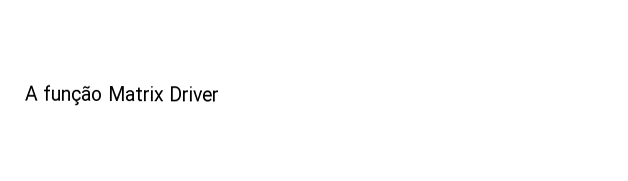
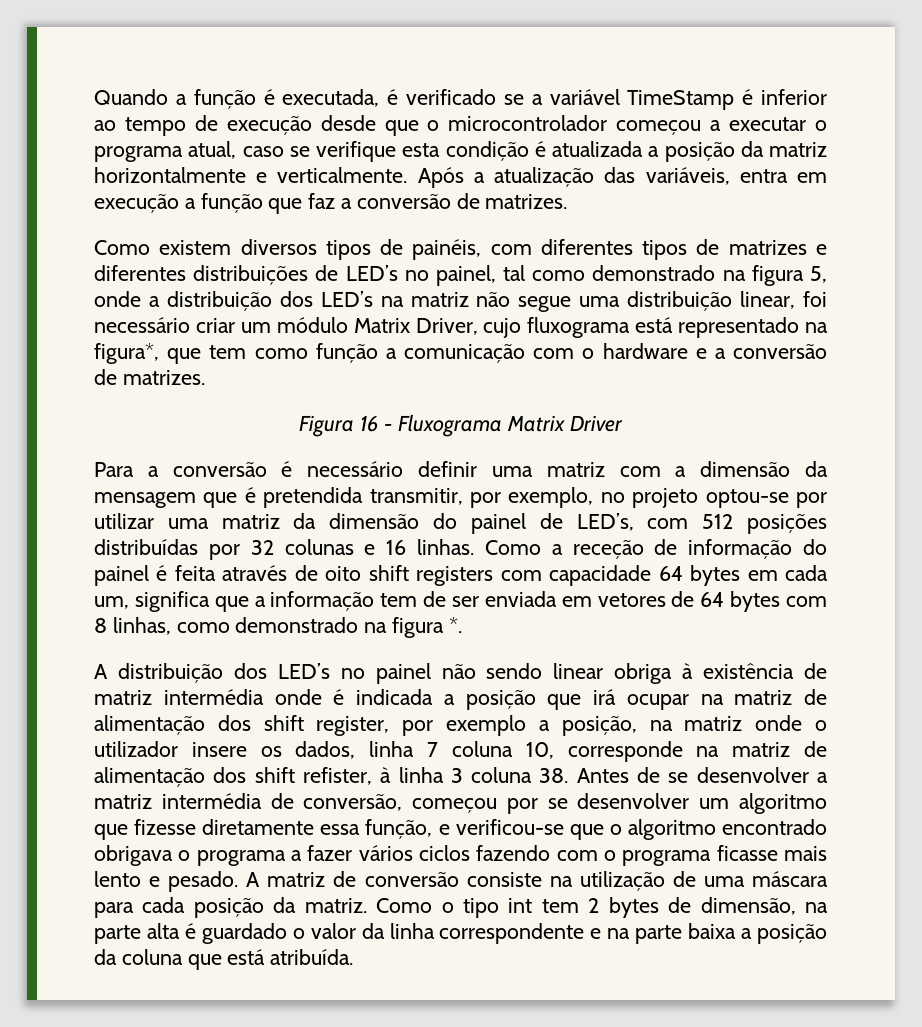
[24,84,220,106] A função Matrix Driver -> [94,89,827,110] [94,115,827,136] [94,141,827,162] [94,167,827,188] [94,193,568,214] [94,239,827,260] [94,265,827,286] [94,291,828,312] [94,317,828,338] [94,343,827,364] [94,369,205,385] [298,414,624,437] [94,461,829,477] [94,487,827,508] [94,513,827,534] [94,539,827,560] [94,565,828,586] [94,591,827,612] [94,617,462,638] [94,663,827,684] [94,689,827,710] [94,715,827,736] [94,741,828,762] [94,767,829,787] [94,793,827,814] [94,819,827,840] [94,845,827,866] [94,871,828,892] [94,897,829,918] [94,923,828,944] [94,949,354,970] Quando a função é executada, é verificado se a variável TimeStamp é inferior ao tempo de execução desde que o microcontrolador começou a executar o programa atual, caso se verifique esta condição é atualizada a posição da matriz horizontalmente e verticalmente. Após a atualização das variáveis, entra em execução a função que faz a conversão de matrizes. // Como existem diversos tipos de painéis, com diferentes tipos de matrizes e diferentes distribuições de LED’s no painel, tal como demonstrado na figura 5, onde a distribuição dos LED’s na matriz não segue uma distribuição linear, foi necessário criar um módulo Matrix Driver, cujo fluxograma está representado na figura*, que tem como função a comunicação com o hardware e a conversão de matrizes. // Figura 16 - Fluxograma Matrix Driver // Para a conversão é necessário definir uma matriz com a dimensão da mensagem que é pretendida transmitir, por exemplo, no projeto optou-se por utilizar uma matriz da dimensão do painel de LED’s, com 512 posições distribuídas por 32 colunas e 16 linhas. Como a receção de informação do painel é feita através de oito shift registers com capacidade 64 bytes em cada um, significa que a informação tem de ser enviada em vetores de 64 bytes com 8 linhas, como demonstrado na figura *. // A distribuição dos LED’s no painel não sendo linear obriga à existência de matriz intermédia onde é indicada a posição que irá ocupar na matriz de alimentação dos shift register, por exemplo a posição, na matriz onde o utilizador insere os dados, linha 7 coluna 10, corresponde na matriz de alimentação dos shift refister, à linha 3 coluna 38. Antes de se desenvolver a matriz intermédia de conversão, começou por se desenvolver um algoritmo que fizesse diretamente essa função, e verificou-se que o algoritmo encontrado obrigava o programa a fazer vários ciclos fazendo com o programa ficasse mais lento e pesado. A matriz de conversão consiste na utilização de uma máscara para cada posição da matriz. Como o tipo int tem 2 bytes de dimensão, na parte alta é guardado o valor da linha correspondente e na parte baixa a posição da coluna que está atribuída.

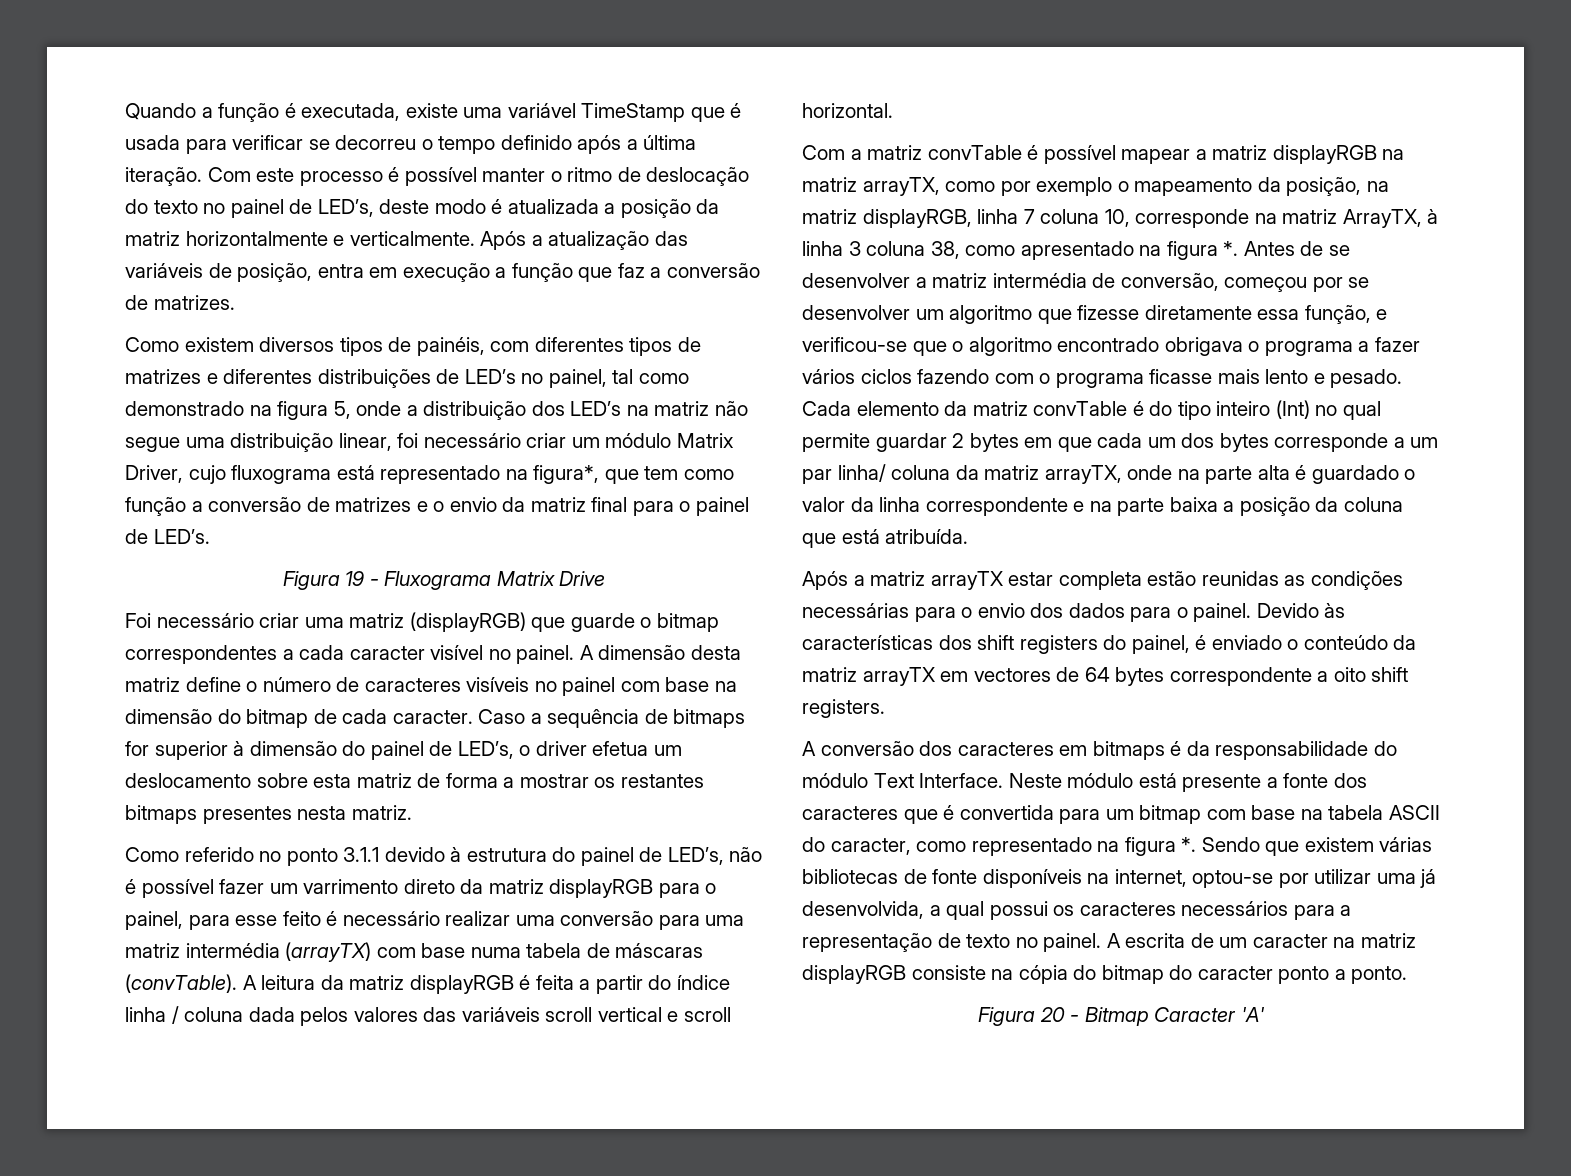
[387,89,827,110] [94,115,827,136] [94,141,529,162] é verificado se a variável TimeStamp é inferior ao tempo de execução desde que o microcontrolador começou a executar o programa atual, caso se verifique esta condição -> [405,103,742,122] [125,135,697,154] [125,167,750,186] [125,199,486,218] existe uma variável TimeStamp que é usada para verificar se decorreu o tempo definido após a última iteração. Com este processo é possível manter o ritmo de deslocação do texto no painel de LED’s, deste modo
[645,167,730,185] variáveis, -> [125,263,313,282] variáveis de posição,
[404,343,827,363] [94,369,205,385] [298,415,378,437] comunicação com o hardware e a conversão de matrizes. // Figura 16 -> [208,497,749,516] [125,529,210,544] [282,571,366,590] conversão de matrizes e o envio da matriz final para o painel de LED’s. // Figura 19
[570,415,624,432] [94,461,829,477] [94,487,827,508] [94,513,317,529] Driver // Para a conversão é necessário definir uma matriz com a dimensão da mensagem que é pretendida transmitir, por exemplo, no projeto optou-se por utilizar uma matriz da -> [559,571,606,586] [125,612,719,632] [125,645,741,664] [125,677,737,696] [125,709,746,728] [125,741,245,760] Drive // Foi necessário criar uma matriz (displayRGB) que guarde o bitmap correspondentes a cada caracter visível no painel. A dimensão desta matriz define o número de caracteres visíveis no painel com base na dimensão do bitmap de cada caracter. Caso a sequência de bitmaps for superior à
[647,514,827,534] [94,539,827,560] [94,565,828,586] [94,591,827,612] [94,617,462,638] [94,663,827,684] [94,689,827,710] [94,715,827,736] [94,741,356,759] com 512 posições distribuídas por 32 colunas e 16 linhas. Como a receção de informação do painel é feita através de oito shift registers com capacidade 64 bytes em cada um, significa que a informação tem de ser enviada em vetores de 64 bytes com 8 linhas, como demonstrado na figura *. // A distribuição dos LED’s no painel não sendo linear obriga à existência de matriz intermédia onde é indicada a posição que irá ocupar na matriz de alimentação dos shift register, por exemplo a posição, na matriz onde o utilizador insere os dados, -> [519,741,682,756] [125,773,704,788] [125,805,412,824] [125,847,763,866] [125,879,717,898] [125,911,745,930] [125,942,704,962] [125,974,730,994] [125,1006,731,1026] [802,103,893,118] [802,145,1405,164] [802,177,1389,196] [802,209,972,228] o driver efetua um deslocamento sobre esta matriz de forma a mostrar os restantes bitmaps presentes nesta matriz. // Como referido no ponto 3.1.1 devido à estrutura do painel de LED’s, não é possível fazer um varrimento direto da matriz displayRGB para o painel, para esse feito é necessário realizar uma conversão para uma matriz intermédia (arrayTX) com base numa tabela de máscaras (convTable). A leitura da matriz displayRGB é feita a partir do índice linha / coluna dada pelos valores das variáveis scroll vertical e scroll horizontal. // Com a matriz convTable é possível mapear a matriz displayRGB na matriz arrayTX, como por exemplo o mapeamento da posição, na matriz displayRGB,
[804,741,828,757] [94,767,569,787] de alimentação dos shift refister, à linha 3 coluna 38. -> [1342,209,1439,228] [802,241,1239,260] ArrayTX, à linha 3 coluna 38, como apresentado na figura *.
[246,871,828,891] [94,897,796,918] A matriz de conversão consiste na utilização de uma máscara para cada posição da matriz. Como o tipo int tem 2 bytes de dimensão, -> [802,400,1381,420] [802,433,1439,452] [802,464,1173,484] Cada elemento da matriz convTable é do tipo inteiro (Int) no qual permite guardar 2 bytes em que cada um dos bytes corresponde a um par linha/ coluna da matriz arrayTX, onde
(354, 957) none -> [802,571,1403,590] [802,603,1346,622] [802,635,1417,654] [802,667,1409,686] [802,699,885,718] [802,741,1397,760] [802,773,1367,792] [802,805,1440,824] [802,837,1433,856] [802,869,1437,888] [802,901,1352,920] [802,933,1416,952] [802,965,1408,984] [978,1007,1265,1026] // Após a matriz arrayTX estar completa estão reunidas as condições necessárias para o envio dos dados para o painel. Devido às características dos shift registers do painel, é enviado o conteúdo da matriz arrayTX em vectores de 64 bytes correspondente a oito shift registers. // A conversão dos caracteres em bitmaps é da responsabilidade do módulo Text Interface. Neste módulo está presente a fonte dos caracteres que é convertida para um bitmap com base na tabela ASCII do caracter, como representado na figura *. Sendo que existem várias bibliotecas de fonte disponíveis na internet, optou-se por utilizar uma já desenvolvida, a qual possui os caracteres necessários para a representação de texto no painel. A escrita de um caracter na matriz displayRGB consiste na cópia do bitmap do caracter ponto a ponto. // Figura 20 - Bitmap Caracter 'A'

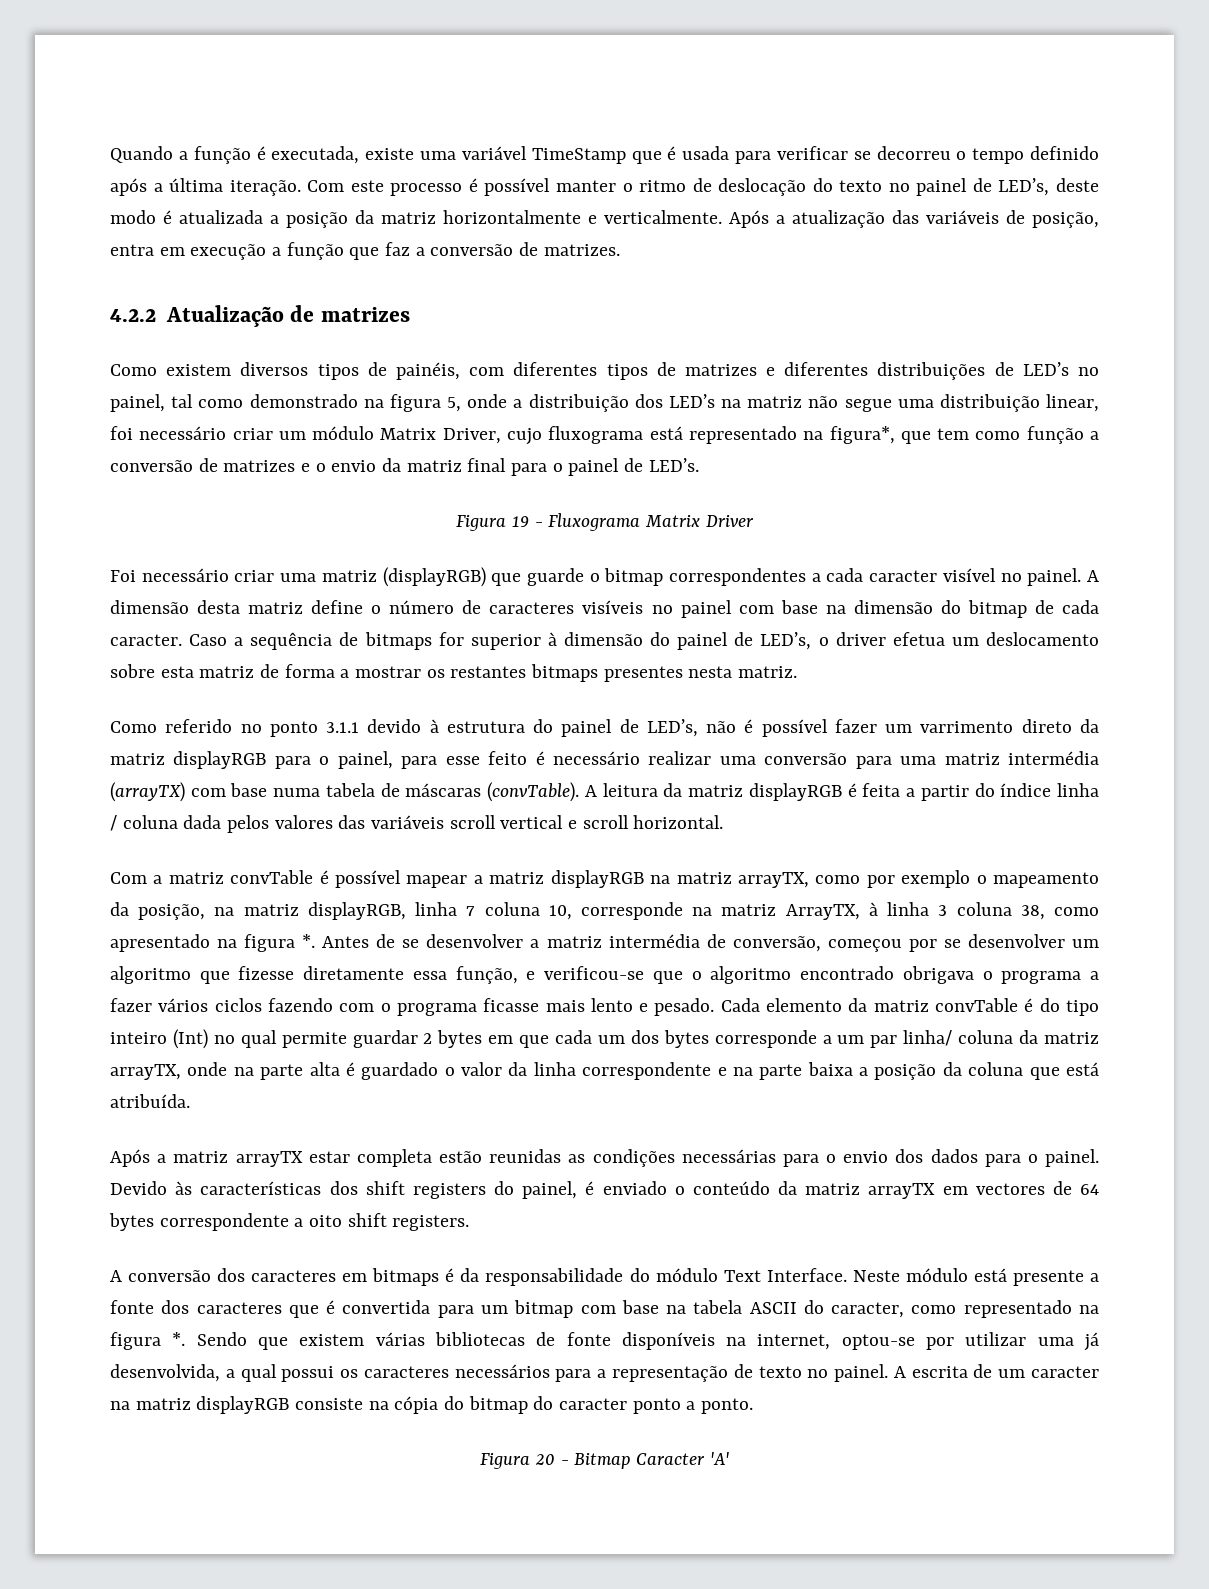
(235, 302) none -> [110,305,410,327] // 4.2.2 Atualização de matrizes
[559,571,606,586] Drive -> [705,515,754,527] Driver

